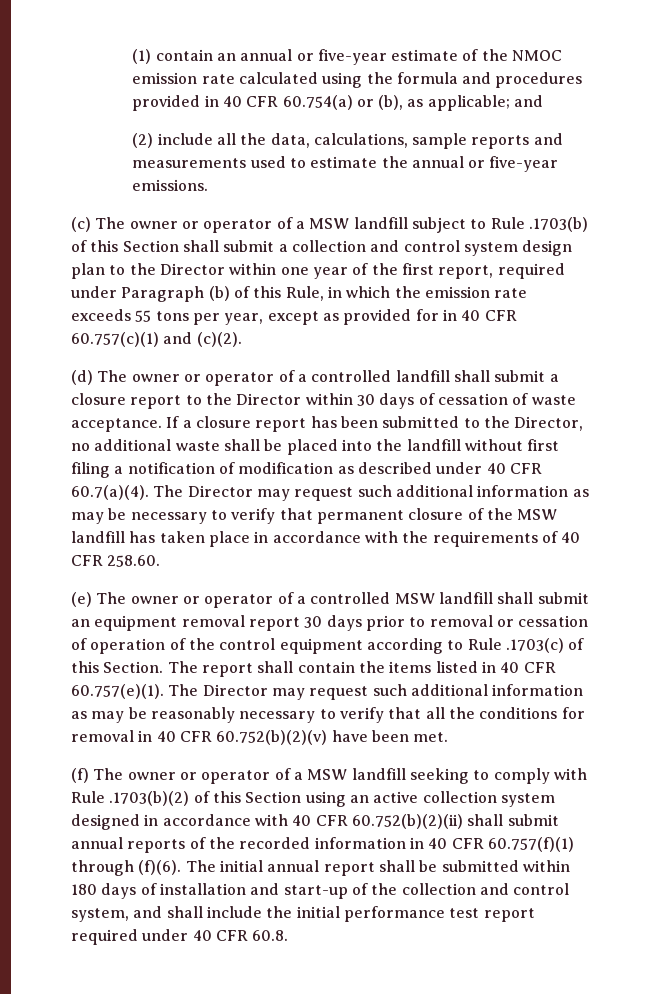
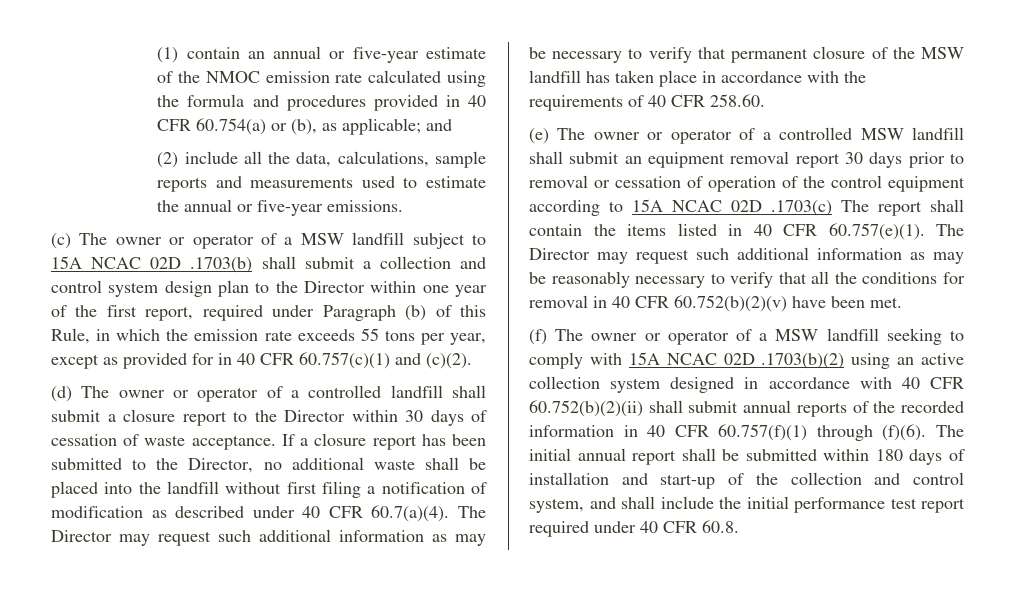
[490,217,588,232] [71,240,179,252] Rule .1703(b) of this Section -> [51,256,253,273] 15A NCAC 02D .1703(b)
[467,638,585,653] [71,661,164,673] Rule .1703(c) of this Section. -> [632,199,832,216] 15A NCAC 02D .1703(c)
[71,791,302,806] Rule .1703(b)(2) of this Section -> [628,352,845,369] 15A NCAC 02D .1703(b)(2)

